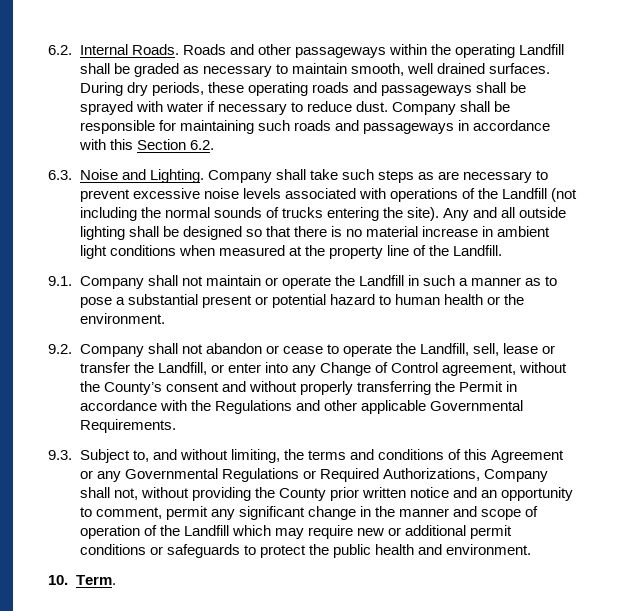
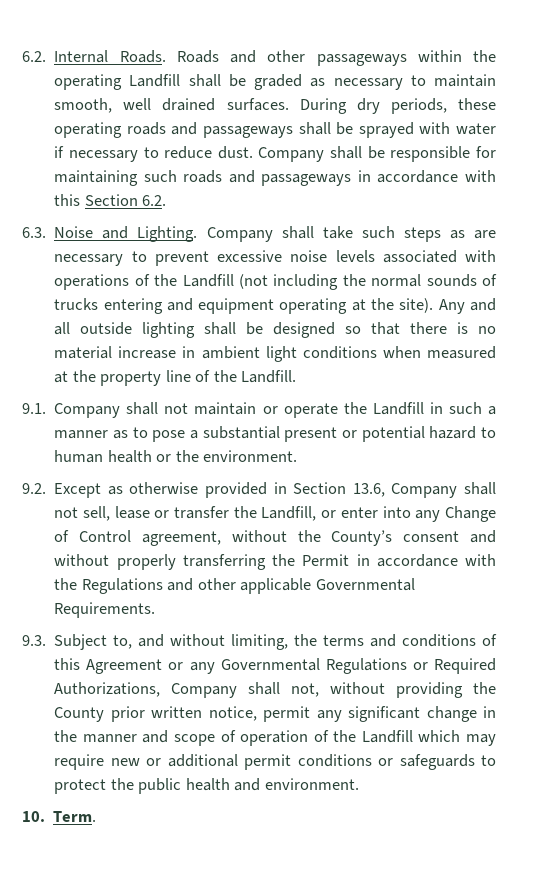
(379, 214) none -> [166,298,366,314] and equipment operating at
[79,343,469,357] Company shall not abandon or cease to operate the Landfill, -> [54,482,496,498] [54,507,79,518] Except as otherwise provided in Section 13.6, Company shall not
[409,487,574,501] [79,507,162,519] notice and an opportunity to comment, -> [208,706,257,721] notice,

